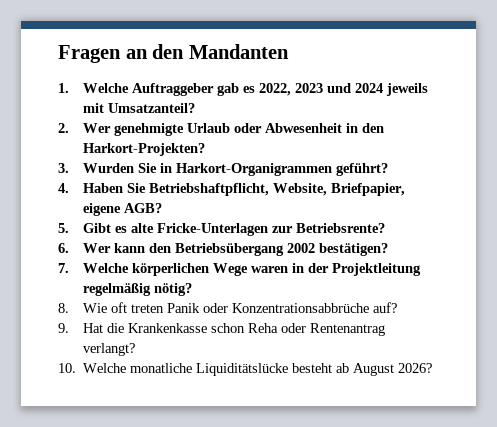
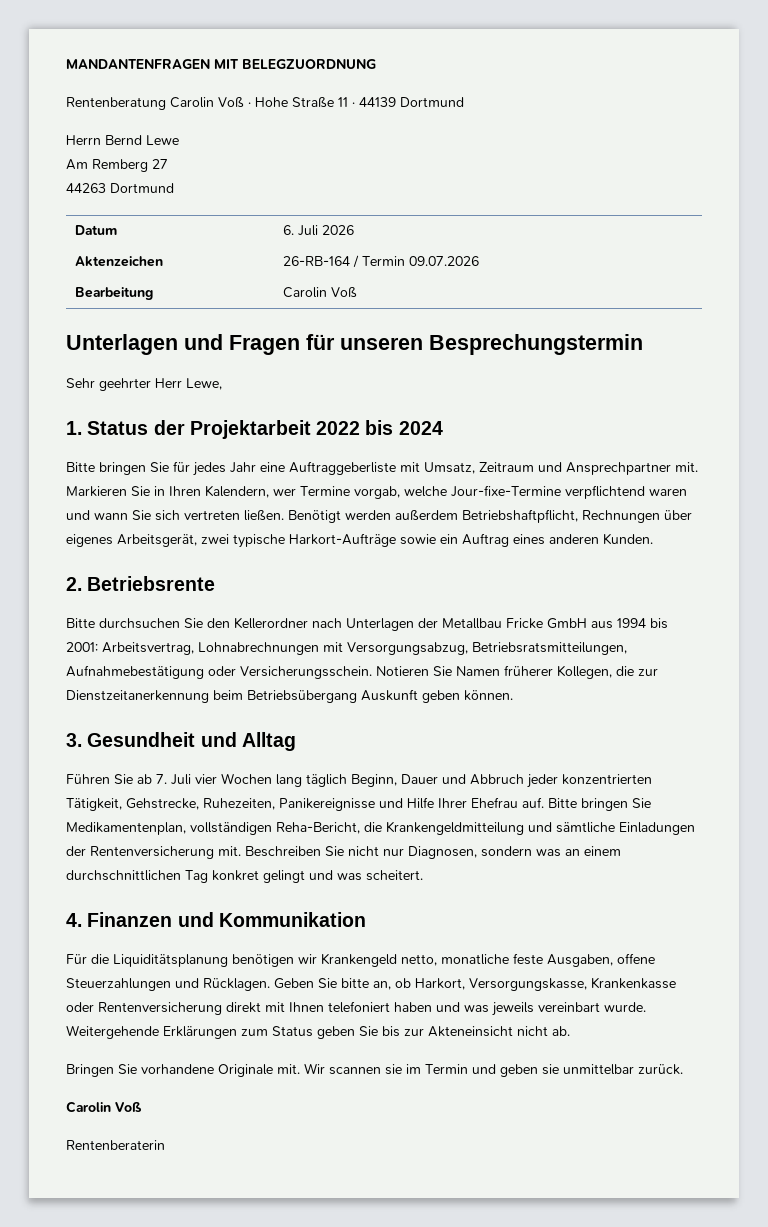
[58,44,289,63] [58,83,428,96] [82,103,195,113] [58,123,384,136] [82,143,205,156] [58,163,388,176] [58,183,405,196] [82,203,162,216] [58,223,385,236] [58,243,388,256] [58,263,421,276] [82,283,192,296] [58,302,397,313] [58,323,385,336] [82,343,135,356] [58,363,433,376] Fragen an den Mandanten // 1. Welche Auftraggeber gab es 2022, 2023 und 2024 jeweils mit Umsatzanteil? // 2. Wer genehmigte Urlaub oder Abwesenheit in den Harkort-Projekten? // 3. Wurden Sie in Harkort-Organigrammen geführt? // 4. Haben Sie Betriebshaftpflicht, Website, Briefpapier, eigene AGB? // 5. Gibt es alte Fricke-Unterlagen zur Betriebsrente? // 6. Wer kann den Betriebsübergang 2002 bestätigen? // 7. Welche körperlichen Wege waren in der Projektleitung regelmäßig nötig? // 8. Wie oft treten Panik oder Konzentrationsabbrüche auf? // 9. Hat die Krankenkasse schon Reha oder Rentenantrag verlangt? // 10. Welche monatliche Liquiditätslücke besteht ab August 2026? -> [66,59,376,69] [66,97,464,110] [66,135,179,145] [66,159,168,172] [66,183,174,193] [74,225,117,235] [282,225,354,236] [74,256,163,267] [282,255,479,268] [74,287,153,300] [282,287,357,298] [66,334,643,355] [66,378,222,391] [66,420,443,439] [66,461,698,476] [66,485,687,499] [66,509,692,523] [66,533,653,548] [66,576,216,591] [66,617,668,631] [66,642,627,655] [66,665,658,679] [66,689,513,703] [66,732,296,751] [66,773,652,788] [66,797,651,811] [66,821,695,835] [66,846,621,859] [66,870,423,883] [66,912,366,927] [66,953,655,967] [66,977,676,991] [66,1001,646,1016] [66,1025,570,1039] [66,1063,683,1077] [66,1101,142,1113] [66,1140,165,1150] MANDANTENFRAGEN MIT BELEGZUORDNUNG // Rentenberatung Carolin Voß · Hohe Straße 11 · 44139 Dortmund // Herrn Bernd Lewe // Am Remberg 27 // 44263 Dortmund // Datum | 6. Juli 2026 // Aktenzeichen | 26-RB-164 / Termin 09.07.2026 // Bearbeitung | Carolin Voß // Unterlagen und Fragen für unseren Besprechungstermin // Sehr geehrter Herr Lewe, // 1. Status der Projektarbeit 2022 bis 2024 // Bitte bringen Sie für jedes Jahr eine Auftraggeberliste mit Umsatz, Zeitraum und Ansprechpartner mit. Markieren Sie in Ihren Kalendern, wer Termine vorgab, welche Jour-fixe-Termine verpflichtend waren und wann Sie sich vertreten ließen. Benötigt werden außerdem Betriebshaftpflicht, Rechnungen über eigenes Arbeitsgerät, zwei typische Harkort-Aufträge sowie ein Auftrag eines anderen Kunden. // 2. Betriebsrente // Bitte durchsuchen Sie den Kellerordner nach Unterlagen der Metallbau Fricke GmbH aus 1994 bis 2001: Arbeitsvertrag, Lohnabrechnungen mit Versorgungsabzug, Betriebsratsmitteilungen, Aufnahmebestätigung oder Versicherungsschein. Notieren Sie Namen früherer Kollegen, die zur Dienstzeitanerkennung beim Betriebsübergang Auskunft geben können. // 3. Gesundheit und Alltag // Führen Sie ab 7. Juli vier Wochen lang täglich Beginn, Dauer und Abbruch jeder konzentrierten Tätigkeit, Gehstrecke, Ruhezeiten, Panikereignisse und Hilfe Ihrer Ehefrau auf. Bitte bringen Sie Medikamentenplan, vollständigen Reha-Bericht, die Krankengeldmitteilung und sämtliche Einladungen der Rentenversicherung mit. Beschreiben Sie nicht nur Diagnosen, sondern was an einem durchschnittlichen Tag konkret gelingt und was scheitert. // 4. Finanzen und Kommunikation // Für die Liquiditätsplanung benötigen wir Krankengeld netto, monatliche feste Ausgaben, offene Steuerzahlungen und Rücklagen. Geben Sie bitte an, ob Harkort, Versorgungskasse, Krankenkasse oder Rentenversicherung direkt mit Ihnen telefoniert haben und was jeweils vereinbart wurde. Weitergehende Erklärungen zum Status geben Sie bis zur Akteneinsicht nicht ab. // Bringen Sie vorhandene Originale mit. Wir scannen sie im Termin und geben sie unmittelbar zurück. // Carolin Voß // Rentenberaterin

